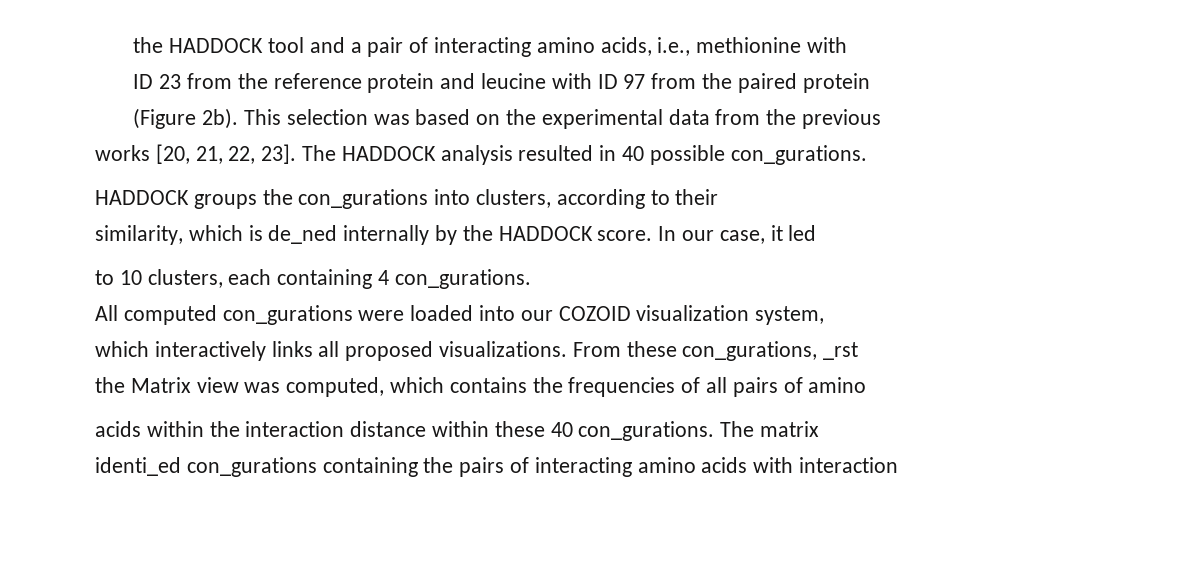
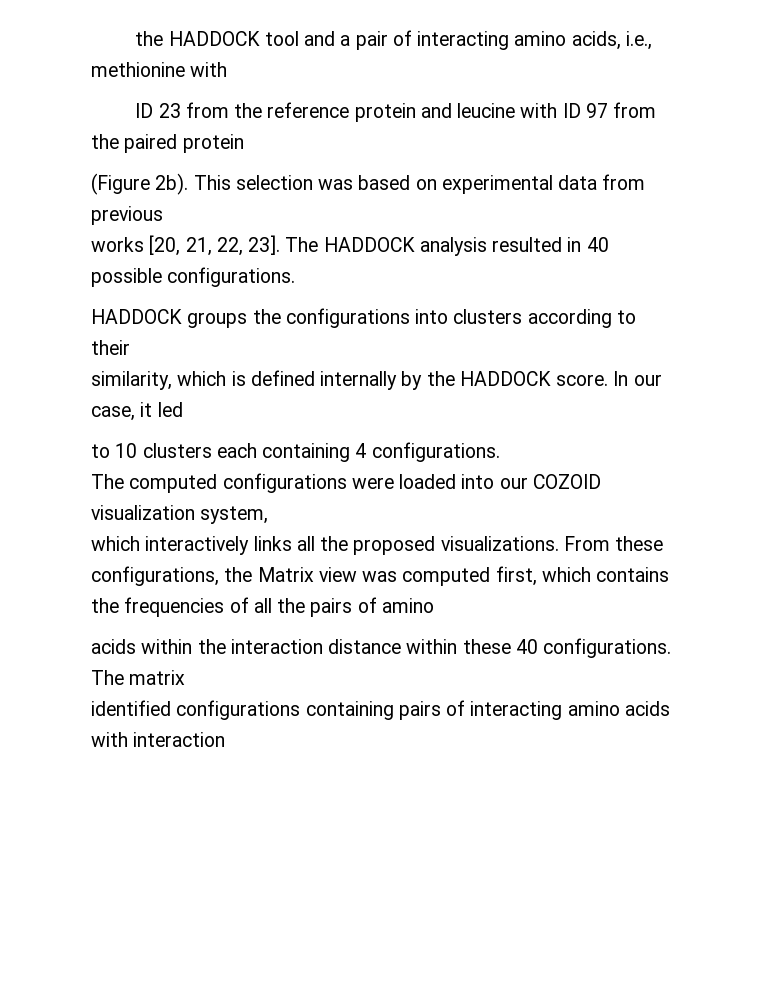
[505,109,536,125] the -> (437, 184) none
[766,109,797,125] the -> (646, 182) none
[730,145,867,165] con_gurations. -> [167,267,296,287] configurations.
[298,189,552,209] con_gurations into clusters, -> [285,308,523,328] configurations into clusters
[268,225,338,244] de_ned -> [250,370,315,386] defined
[147,269,223,288] clusters, -> [142,443,212,458] clusters
[394,269,531,289] [95,305,353,325] con_gurations. // All computed con_gurations -> [371,442,500,462] [91,473,347,493] configurations. // The computed configurations
(340, 349) none -> [320,536,349,551] the
[682,341,859,361] con_gurations, _rst // -> [91,566,219,586] configurations,
[286,377,385,397] computed, -> [402,566,537,586] computed first,
(728, 385) none -> [277,598,306,613] the
[578,421,715,441] con_gurations. -> [543,638,672,658] configurations.
[95,457,454,477] identi_ed con_gurations containing the -> [91,700,394,720] identified configurations containing

